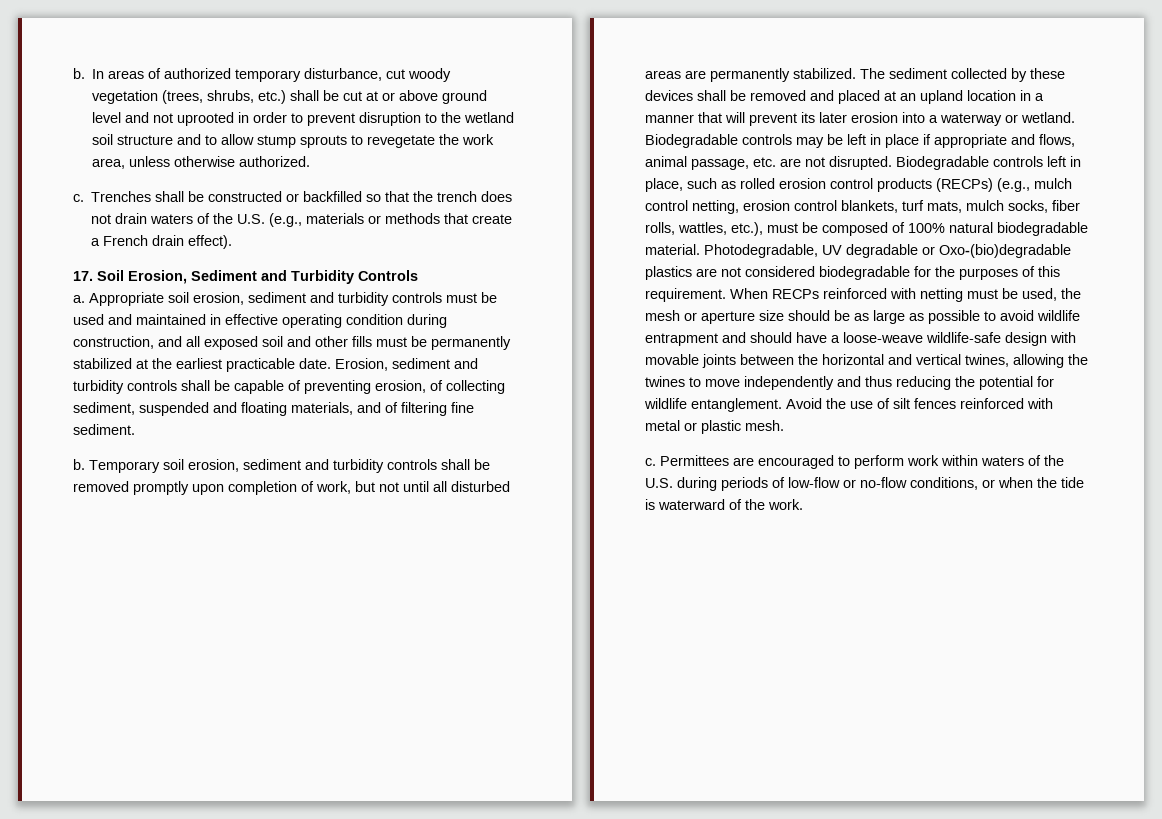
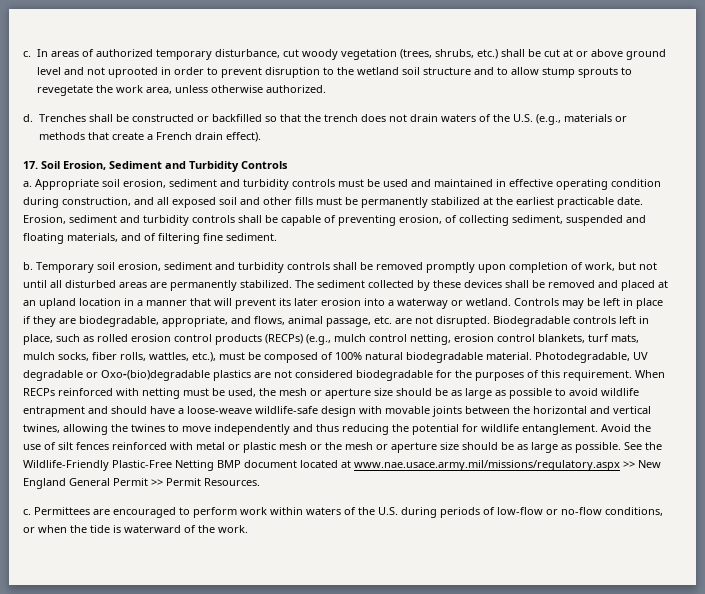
[73,68,85,79] b. -> [23,51,31,57] c.
[73,194,84,202] c. -> [23,114,33,122] d.
[645,134,792,148] Biodegradable controls -> [514,298,559,306] Controls
[934,134,1007,148] appropriate -> [33,316,228,327] they are biodegradable, appropriate,
[745,420,784,431] mesh. -> [279,442,662,453] [23,460,661,471] [23,478,260,489] mesh or the mesh or aperture size should be as large as possible. See the Wildlife-Friendly Plastic-Free Netting BMP document located at www.nae.usace.army.mil/missions/regulatory.aspx >> New England General Permit >> Permit Resources.

